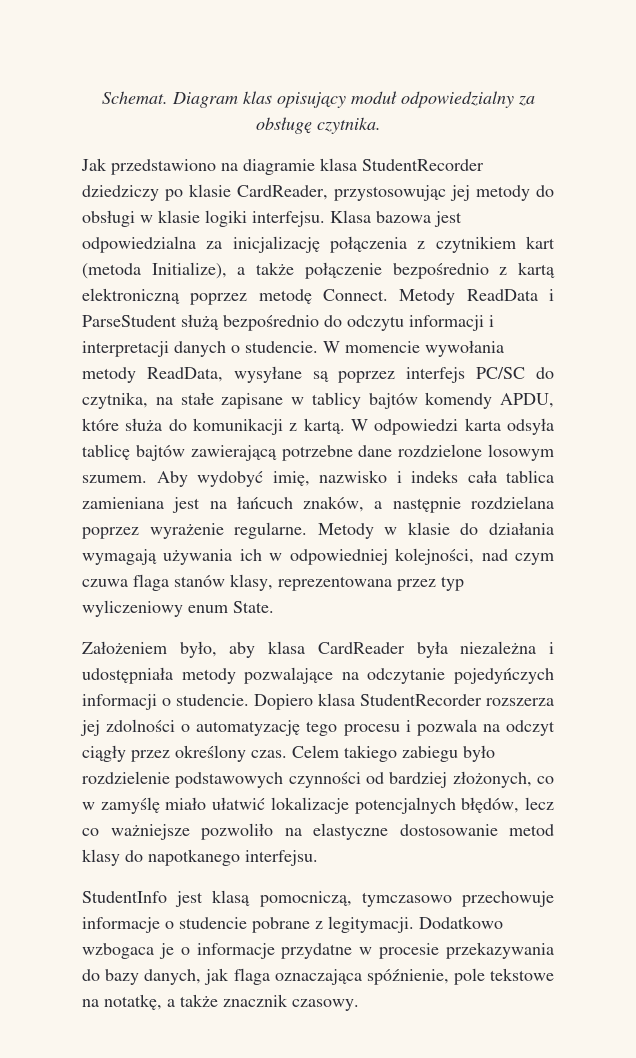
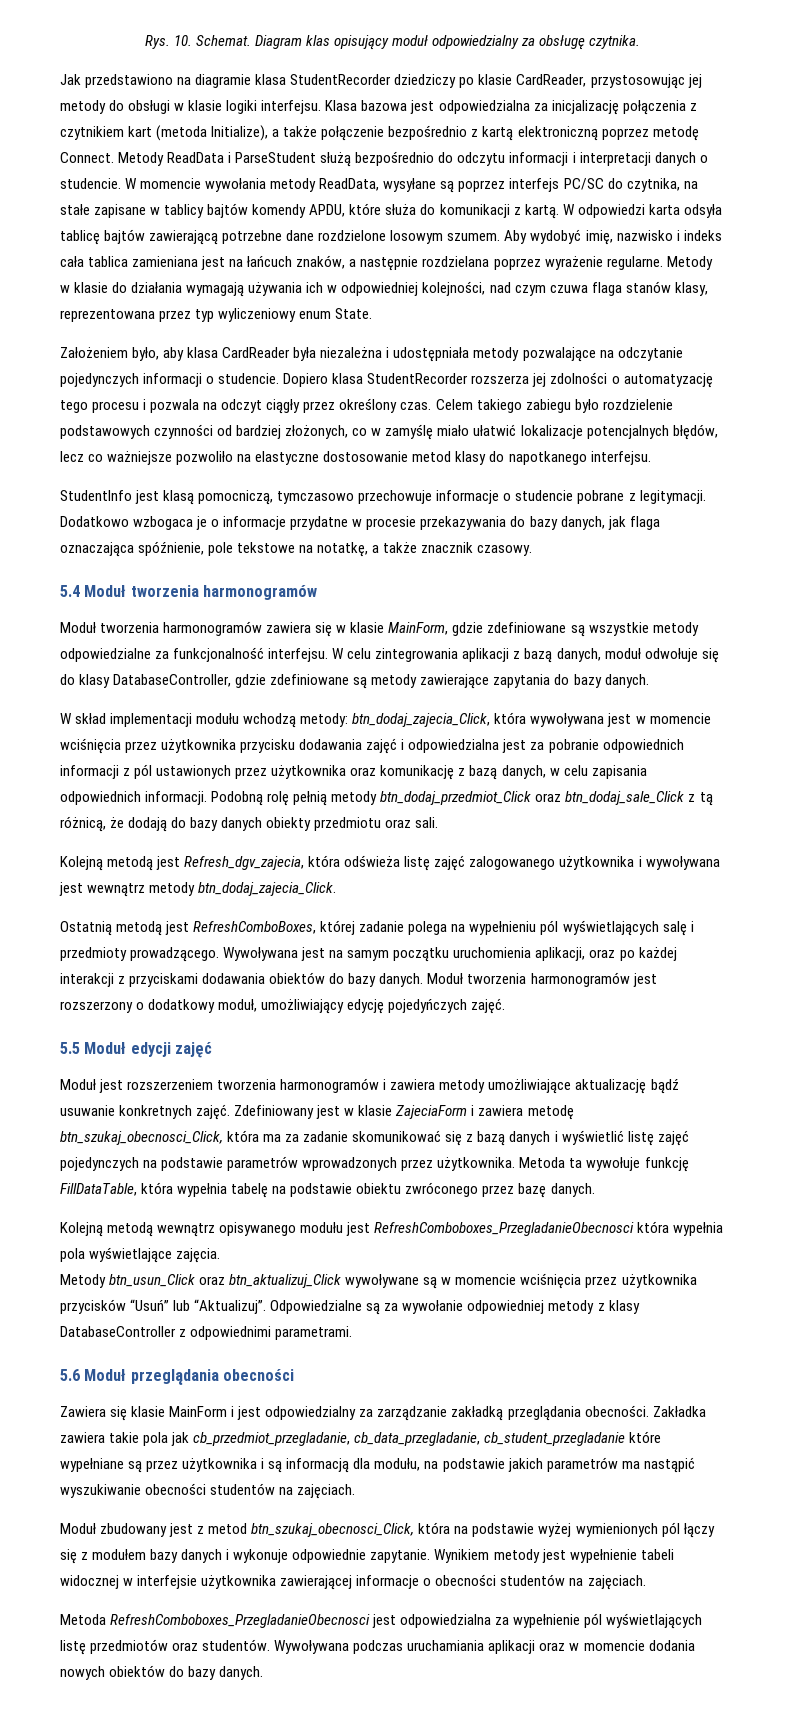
(101, 97) none -> [144,35,192,49] Rys. 10.
[454,668,554,684] pojedyńczych -> [60,373,139,387] pojedynczych
(359, 1005) none -> [60,585,317,600] [60,621,699,637] [60,647,719,663] [60,674,649,689] [60,712,711,728] [60,738,684,754] [60,764,647,780] [60,791,713,806] [60,816,439,832] [60,855,720,871] [59,882,337,897] [60,920,694,936] [60,947,677,962] [60,972,657,987] [60,998,506,1014] [60,1042,212,1058] [60,1078,679,1094] [60,1104,574,1120] [60,1130,689,1146] [60,1156,689,1172] [60,1182,595,1198] [60,1221,724,1237] [60,1247,221,1263] [60,1273,697,1289] [60,1299,640,1315] [60,1326,353,1340] [60,1369,294,1385] [60,1405,706,1421] [60,1431,662,1446] [60,1457,695,1473] [60,1483,356,1499] [60,1522,715,1538] [60,1549,674,1564] [60,1574,646,1590] [60,1613,703,1629] [60,1639,695,1655] [60,1665,264,1680] // 5.4 Moduł tworzenia harmonogramów // Moduł tworzenia harmonogramów zawiera się w klasie MainForm, gdzie zdefiniowane są wszystkie metody odpowiedzialne za funkcjonalność interfejsu. W celu zintegrowania aplikacji z bazą danych, moduł odwołuje się do klasy DatabaseController, gdzie zdefiniowane są metody zawierające zapytania do bazy danych. // W skład implementacji modułu wchodzą metody: btn_dodaj_zajecia_Click, która wywoływana jest w momencie wciśnięcia przez użytkownika przycisku dodawania zajęć i odpowiedzialna jest za pobranie odpowiednich informacji z pól ustawionych przez użytkownika oraz komunikację z bazą danych, w celu zapisania odpowiednich informacji. Podobną rolę pełnią metody btn_dodaj_przedmiot_Click oraz btn_dodaj_sale_Click z tą różnicą, że dodają do bazy danych obiekty przedmiotu oraz sali. // Kolejną metodą jest Refresh_dgv_zajecia, która odświeża listę zajęć zalogowanego użytkownika i wywoływana jest wewnątrz metody btn_dodaj_zajecia_Click. // Ostatnią metodą jest RefreshComboBoxes, której zadanie polega na wypełnieniu pól wyświetlających salę i przedmioty prowadzącego. Wywoływana jest na samym początku uruchomienia aplikacji, oraz po każdej interakcji z przyciskami dodawania obiektów do bazy danych. Moduł tworzenia harmonogramów jest rozszerzony o dodatkowy moduł, umożliwiający edycję pojedyńczych zajęć. // 5.5 Moduł edycji zajęć // Moduł jest rozszerzeniem tworzenia harmonogramów i zawiera metody umożliwiające aktualizację bądź usuwanie konkretnych zajęć. Zdefiniowany jest w klasie ZajeciaForm i zawiera metodę btn_szukaj_obecnosci_Click, która ma za zadanie skomunikować się z bazą danych i wyświetlić listę zajęć pojedynczych na podstawie parametrów wprowadzonych przez użytkownika. Metoda ta wywołuje funkcję FillDataTable, która wypełnia tabelę na podstawie obiektu zwróconego przez bazę danych. // Kolejną metodą wewnątrz opisywanego modułu jest RefreshComboboxes_PrzegladanieObecnosci która wypełnia pola wyświetlające zajęcia. // Metody btn_usun_Click oraz btn_aktualizuj_Click wywoływane są w momencie wciśnięcia przez użytkownika przycisków “Usuń” lub “Aktualizuj”. Odpowiedzialne są za wywołanie odpowiedniej metody z klasy DatabaseController z odpowiednimi parametrami. // 5.6 Moduł przeglądania obecności // Zawiera się klasie MainForm i jest odpowiedzialny za zarządzanie zakładką przeglądania obecności. Zakładka zawiera takie pola jak cb_przedmiot_przegladanie, cb_data_przegladanie, cb_student_przegladanie które wypełniane są przez użytkownika i są informacją dla modułu, na podstawie jakich parametrów ma nastąpić wyszukiwanie obecności studentów na zajęciach. // Moduł zbudowany jest z metod btn_szukaj_obecnosci_Click, która na podstawie wyżej wymienionych pól łączy się z modułem bazy danych i wykonuje odpowiednie zapytanie. Wynikiem metody jest wypełnienie tabeli widocznej w interfejsie użytkownika zawierającej informacje o obecności studentów na zajęciach. // Metoda RefreshComboboxes_PrzegladanieObecnosci jest odpowiedzialna za wypełnienie pól wyświetlających listę przedmiotów oraz studentów. Wywoływana podczas uruchamiania aplikacji oraz w momencie dodania nowych obiektów do bazy danych.

